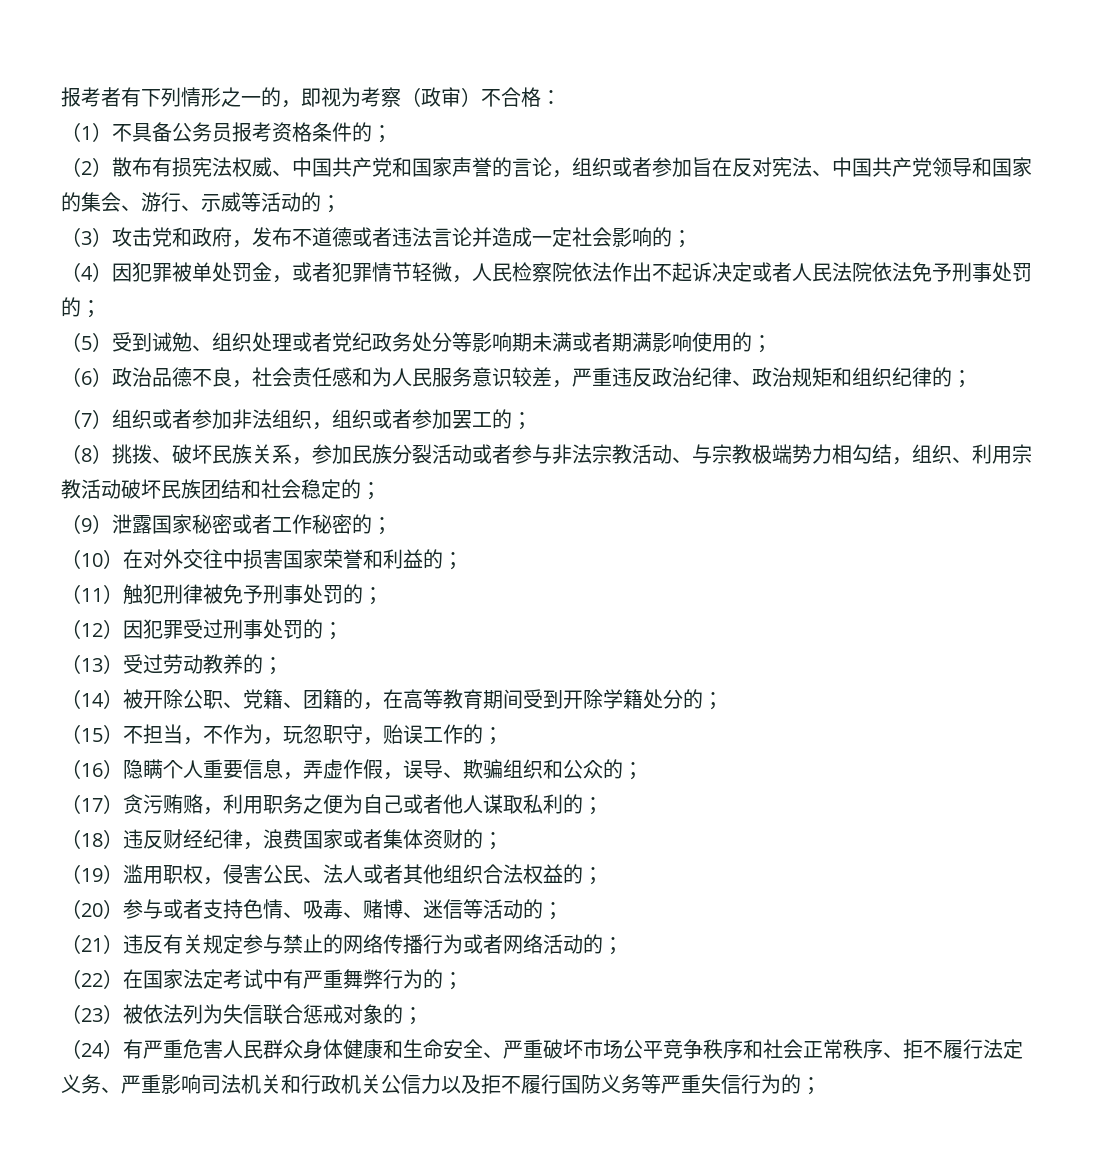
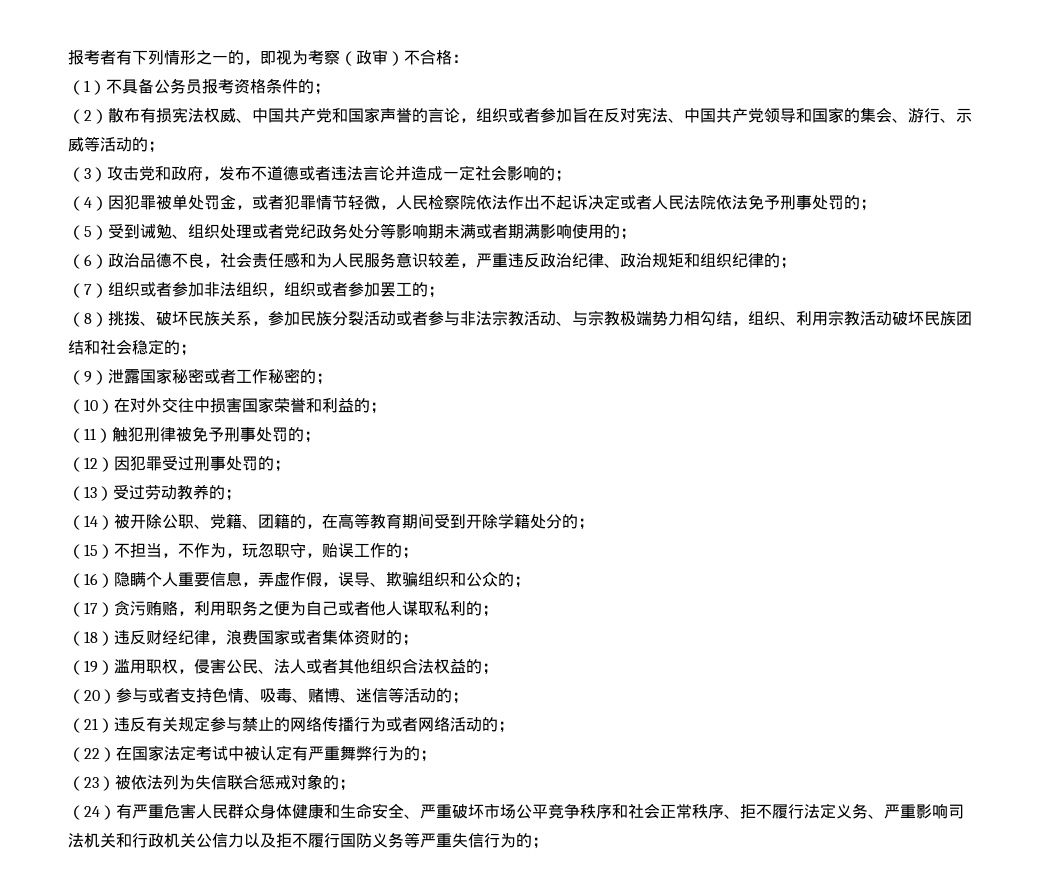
(283, 979) none -> [244,745,292,761] 被认定

